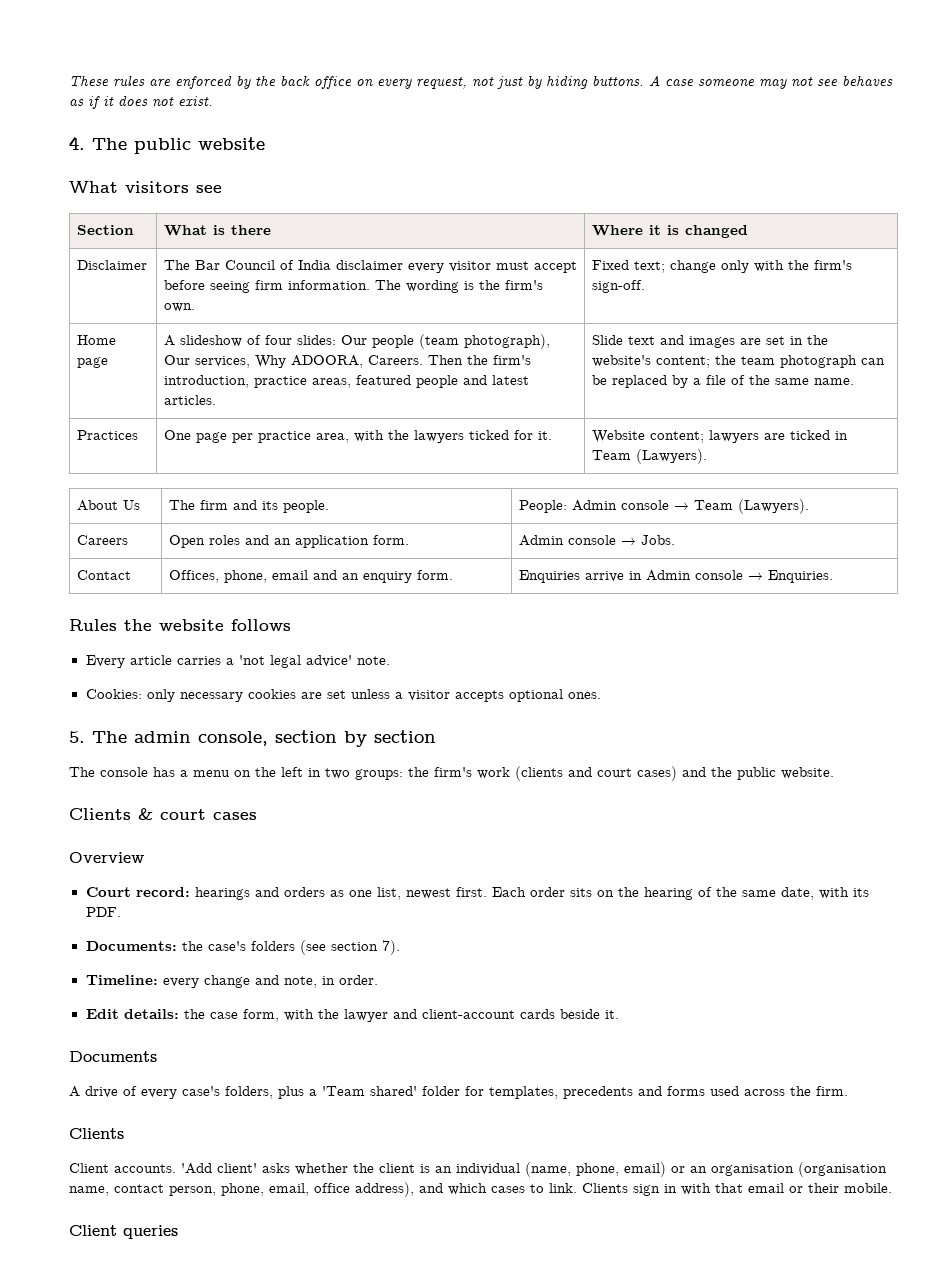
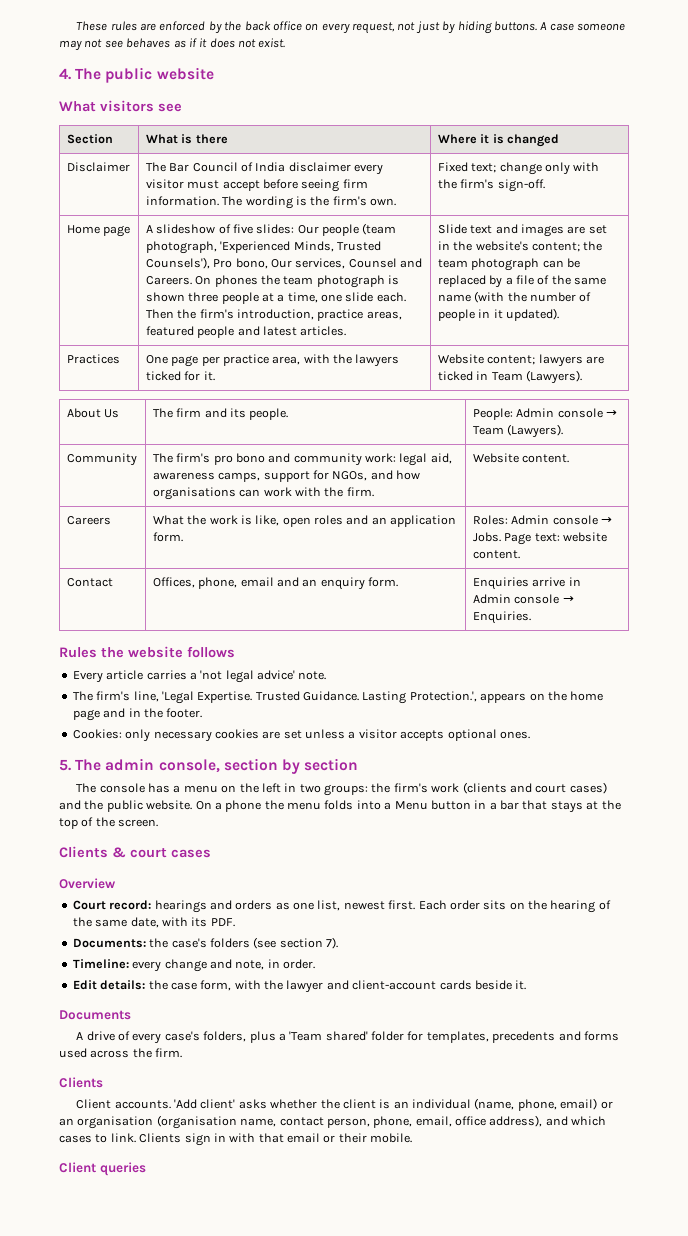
[264,335,292,345] four -> [232,224,253,234] five
[463,334,550,349] [163,355,423,368] photograph), Our services, Why ADOORA, Careers. -> [145,241,381,254] [145,257,423,269] [145,275,400,288] [145,292,406,304] photograph, 'Experienced Minds, Trusted Counsels'), Pro bono, Our services, Counsel and Careers. On phones the team photograph is shown three people at a time, one slide each.
[813,378,854,385] name. -> [437,291,592,303] [437,308,559,321] name (with the number of people in it updated).
[76,535,128,545] [168,535,205,548] Careers | Open -> [66,453,137,466] [152,453,452,466] [152,470,421,482] [152,487,374,500] [472,453,570,463] [66,516,111,525] [152,515,311,527] Community | The firm's pro bono and community work: legal aid, awareness camps, support for NGOs, and how organisations can work with the firm. | Website content. // Careers | What the work is like, open
(409, 540) none -> [472,515,508,525] Roles:
(675, 540) none -> [504,532,607,545] [472,550,520,559] Page text: website content.
(390, 660) none -> [72,691,604,704] [72,708,203,721] // The firm's line, 'Legal Expertise. Trusted Guidance. Lasting Protection.', appears on the home page and in the footer.
(834, 773) none -> [195,800,621,813] [59,817,159,829] On a phone the menu folds into a Menu button in a bar that stays at the top of the screen.

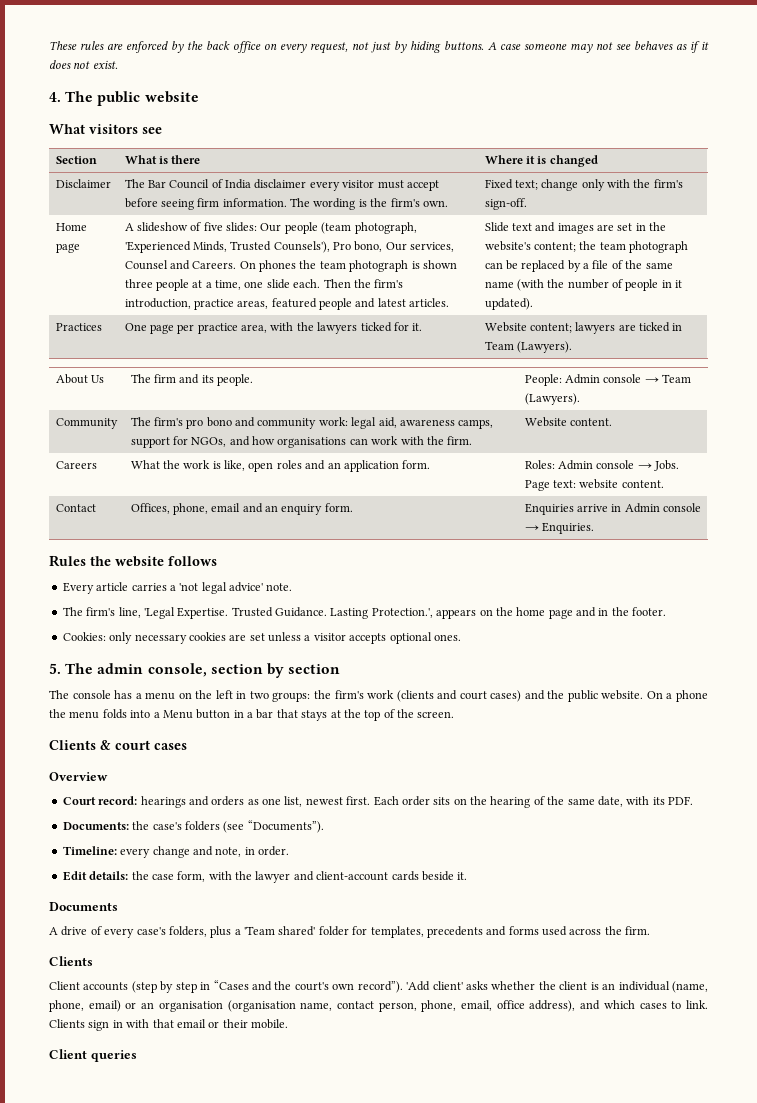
[279,937,338,949] section 7). -> [247,820,324,833] “Documents”).
[114,1100,171,1109] accounts. -> [83,980,403,993] accounts (step by step in “Cases and the court's own record”).

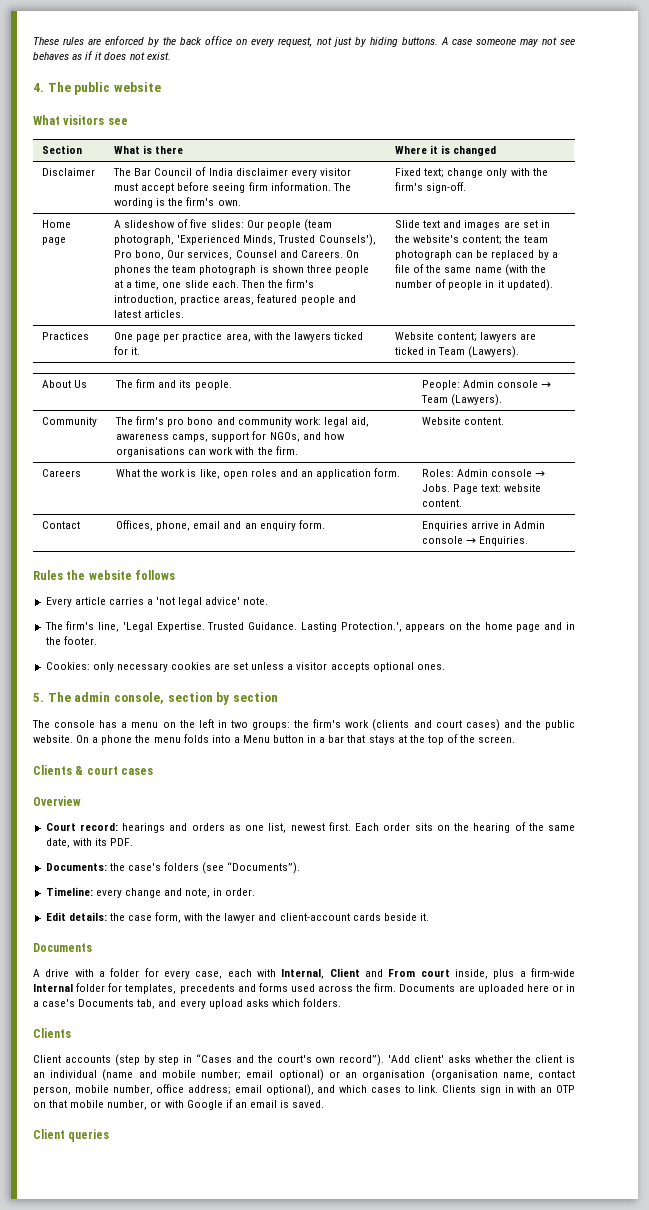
[90,926,316,938] of every case's folders, plus a 'Team shared' -> [74,968,575,979] [33,984,73,992] with a folder for every case, each with Internal, Client and From court inside, plus a firm-wide Internal
(651, 930) none -> [399,984,575,994] [33,998,341,1009] Documents are uploaded here or in a case's Documents tab, and every upload asks which folders.
[672,981,709,993] [49,1000,121,1012] (name, phone, email) -> [102,1069,324,1081] (name and mobile number; email optional)
[421,1000,576,1012] phone, email, office address), -> [74,1084,314,1096] mobile number, office address; email optional),
[152,1019,288,1029] that email or their mobile. -> [540,1085,575,1093] [33,1099,325,1110] an OTP on that mobile number, or with Google if an email is saved.

